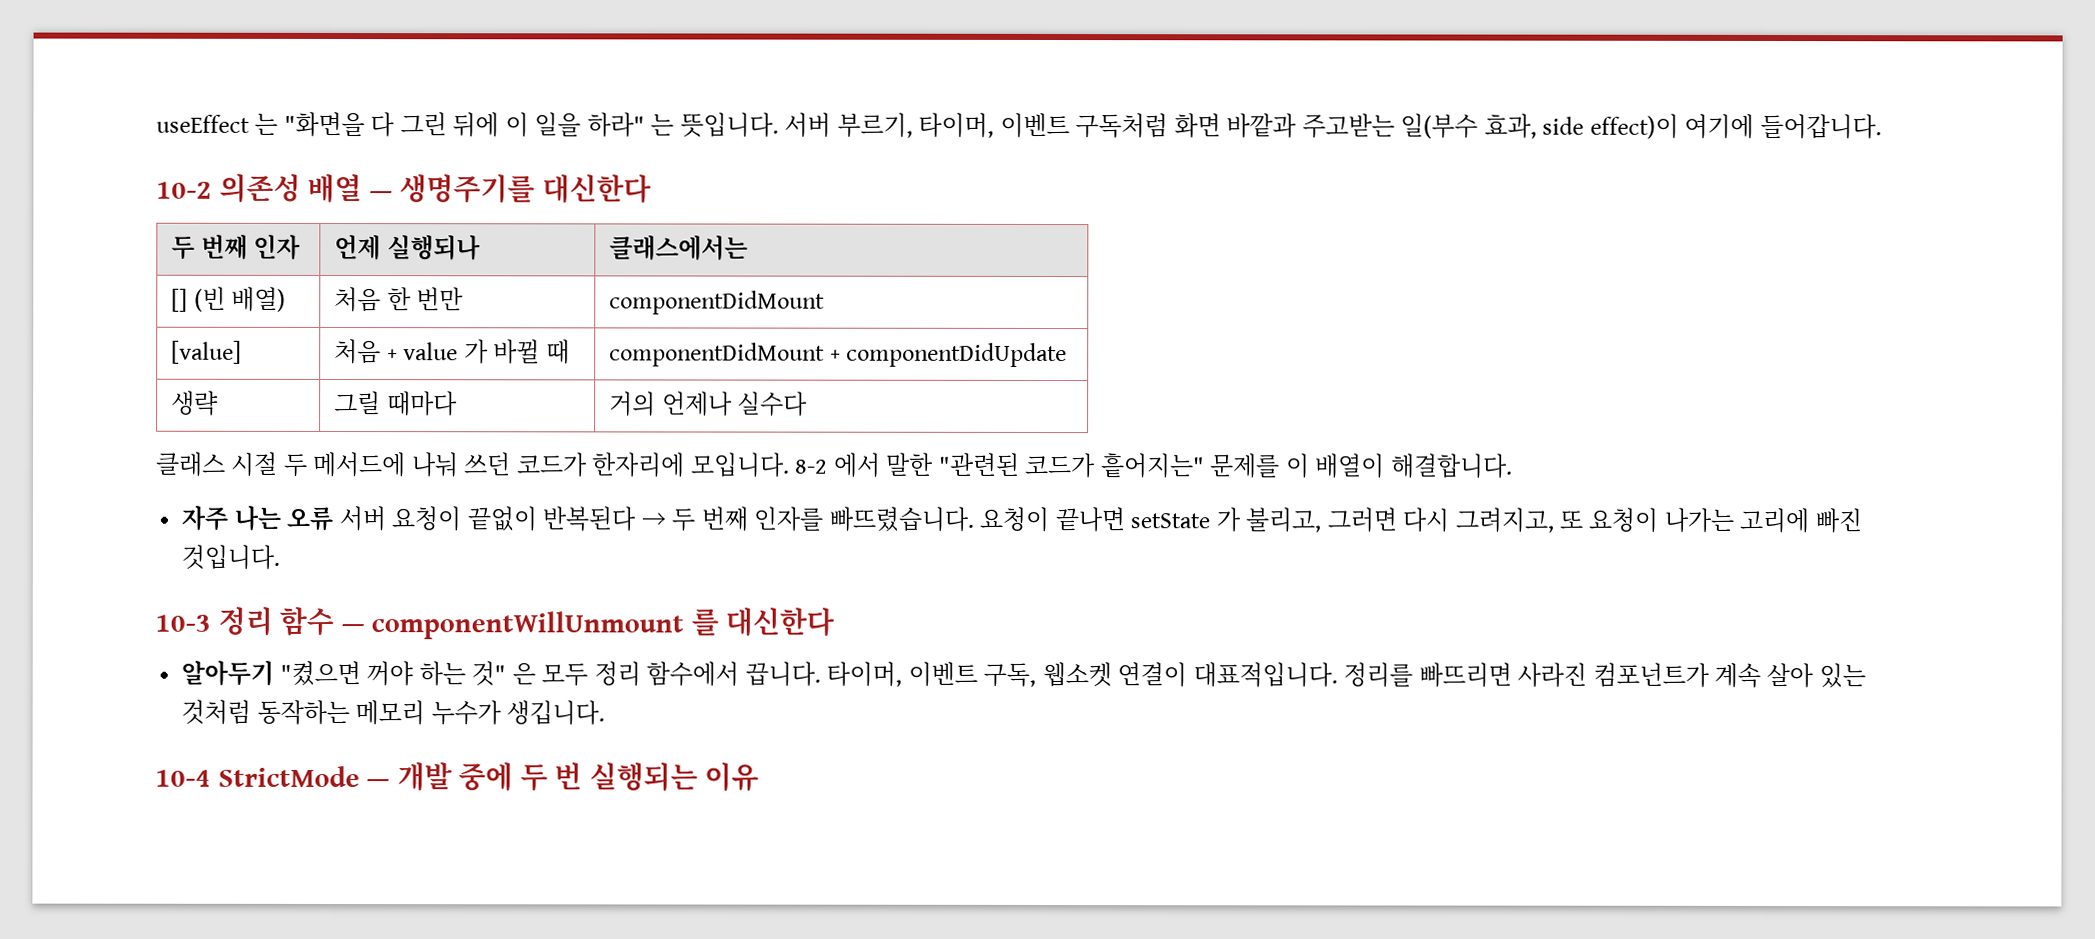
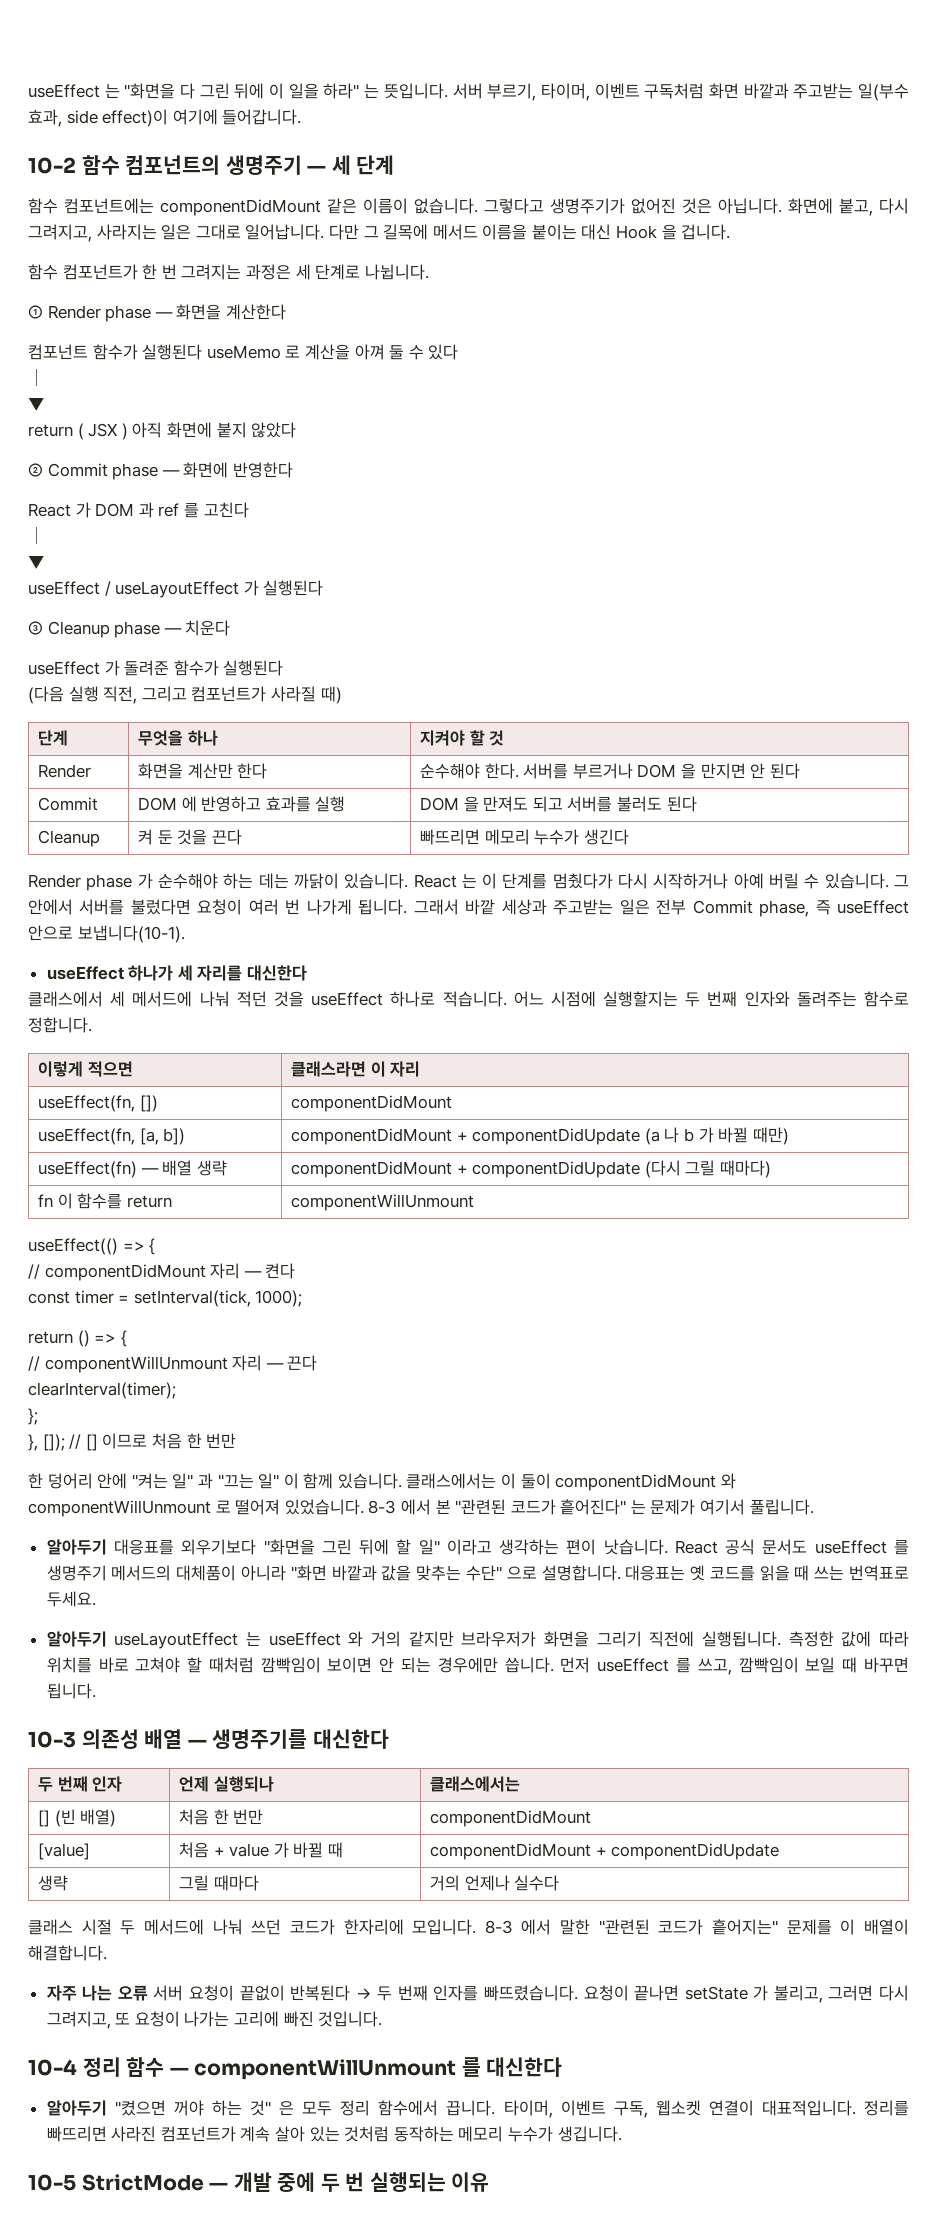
(212, 190) none -> [81,155,395,175] [28,198,909,216] [28,224,731,242] [28,264,429,280] [28,304,286,322] [28,344,459,360] [28,369,45,386] [28,397,44,411] [28,422,297,440] [28,462,293,480] [28,502,249,518] [28,527,45,544] [28,555,44,569] [28,580,324,598] [28,620,231,638] [28,660,284,676] [28,686,342,704] [38,730,69,746] [138,730,218,746] [420,730,505,746] [38,764,92,778] [138,763,268,779] [420,763,800,779] [38,797,99,811] [138,796,346,812] [420,796,697,812] [38,830,101,847] [138,829,242,845] [420,829,629,845] [28,873,909,891] [28,899,909,917] [28,925,185,943] [46,965,308,981] [28,991,909,1007] [28,1017,92,1033] [38,1061,133,1077] [291,1061,421,1077] [38,1095,158,1112] [291,1095,453,1112] [38,1128,186,1145] [291,1127,789,1145] [38,1160,227,1178] [291,1160,772,1178] [38,1193,172,1209] [291,1194,475,1211] [28,1238,156,1255] [28,1263,296,1281] [28,1290,303,1307] [28,1330,127,1347] [28,1355,318,1373] [28,1382,176,1399] [28,1408,38,1425] [28,1433,237,1451] [28,1473,736,1491] [28,1499,814,1517] [46,1539,909,1555] [46,1565,909,1581] [46,1591,96,1607] [46,1631,909,1649] [46,1657,910,1675] [46,1683,96,1699] [28,1731,76,1748] 함수 컴포넌트의 생명주기 — 세 단계 // 함수 컴포넌트에는 componentDidMount 같은 이름이 없습니다. 그렇다고 생명주기가 없어진 것은 아닙니다. 화면에 붙고, 다시 그려지고, 사라지는 일은 그대로 일어납니다. 다만 그 길목에 메서드 이름을 붙이는 대신 Hook 을 겁니다. // 함수 컴포넌트가 한 번 그려지는 과정은 세 단계로 나뉩니다. // ① Render phase — 화면을 계산한다 // 컴포넌트 함수가 실행된다 useMemo 로 계산을 아껴 둘 수 있다 // │ // ▼ // return ( JSX ) 아직 화면에 붙지 않았다 // ② Commit phase — 화면에 반영한다 // React 가 DOM 과 ref 를 고친다 // │ // ▼ // useEffect / useLayoutEffect 가 실행된다 // ③ Cleanup phase — 치운다 // useEffect 가 돌려준 함수가 실행된다 // (다음 실행 직전, 그리고 컴포넌트가 사라질 때) // 단계 | 무엇을 하나 | 지켜야 할 것 // Render | 화면을 계산만 한다 | 순수해야 한다. 서버를 부르거나 DOM 을 만지면 안 된다 // Commit | DOM 에 반영하고 효과를 실행 | DOM 을 만져도 되고 서버를 불러도 된다 // Cleanup | 켜 둔 것을 끈다 | 빠뜨리면 메모리 누수가 생긴다 // Render phase 가 순수해야 하는 데는 까닭이 있습니다. React 는 이 단계를 멈췄다가 다시 시작하거나 아예 버릴 수 있습니다. 그 안에서 서버를 불렀다면 요청이 여러 번 나가게 됩니다. 그래서 바깥 세상과 주고받는 일은 전부 Commit phase, 즉 useEffect 안으로 보냅니다(10-1). // useEffect 하나가 세 자리를 대신한다 // 클래스에서 세 메서드에 나눠 적던 것을 useEffect 하나로 적습니다. 어느 시점에 실행할지는 두 번째 인자와 돌려주는 함수로 정합니다. // 이렇게 적으면 | 클래스라면 이 자리 // useEffect(fn, []) | componentDidMount // useEffect(fn, [a, b]) | componentDidMount + componentDidUpdate (a 나 b 가 바뀔 때만) // useEffect(fn) — 배열 생략 | componentDidMount + componentDidUpdate (다시 그릴 때마다) // fn 이 함수를 return | componentWillUnmount // useEffect(() => { // // componentDidMount 자리 — 켠다 // const timer = setInterval(tick, 1000); // return () => { // // componentWillUnmount 자리 — 끈다 // clearInterval(timer); // }; // }, []); // [] 이므로 처음 한 번만 // 한 덩어리 안에 "켜는 일" 과 "끄는 일" 이 함께 있습니다. 클래스에서는 이 둘이 componentDidMount 와 componentWillUnmount 로 떨어져 있었습니다. 8-3 에서 본 "관련된 코드가 흩어진다" 는 문제가 여기서 풀립니다. // 알아두기 대응표를 외우기보다 "화면을 그린 뒤에 할 일" 이라고 생각하는 편이 낫습니다. React 공식 문서도 useEffect 를 생명주기 메서드의 대체품이 아니라 "화면 바깥과 값을 맞추는 수단" 으로 설명합니다. 대응표는 옛 코드를 읽을 때 쓰는 번역표로 두세요. // 알아두기 useLayoutEffect 는 useEffect 와 거의 같지만 브라우저가 화면을 그리기 직전에 실행됩니다. 측정한 값에 따라 위치를 바로 고쳐야 할 때처럼 깜빡임이 보이면 안 되는 경우에만 씁니다. 먼저 useEffect 를 쓰고, 깜빡임이 보일 때 바꾸면 됩니다. // 10-3
[794,459,829,474] 8-2 -> [484,1920,513,1934] 8-3
[155,614,211,632] 10-3 -> [28,2059,77,2076] 10-4
[155,769,211,787] 10-4 -> [28,2174,76,2191] 10-5

